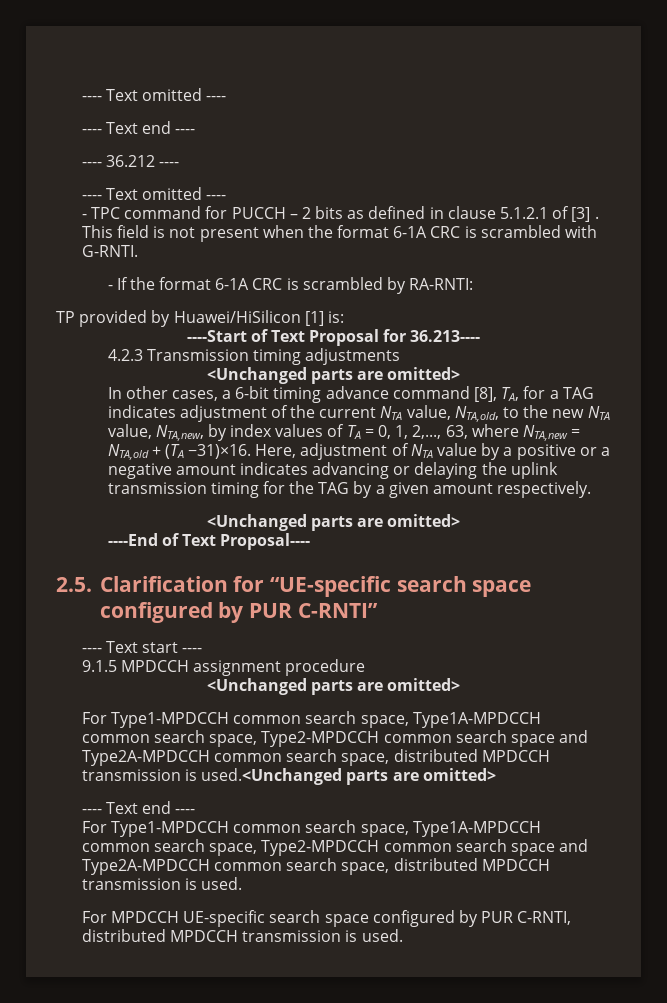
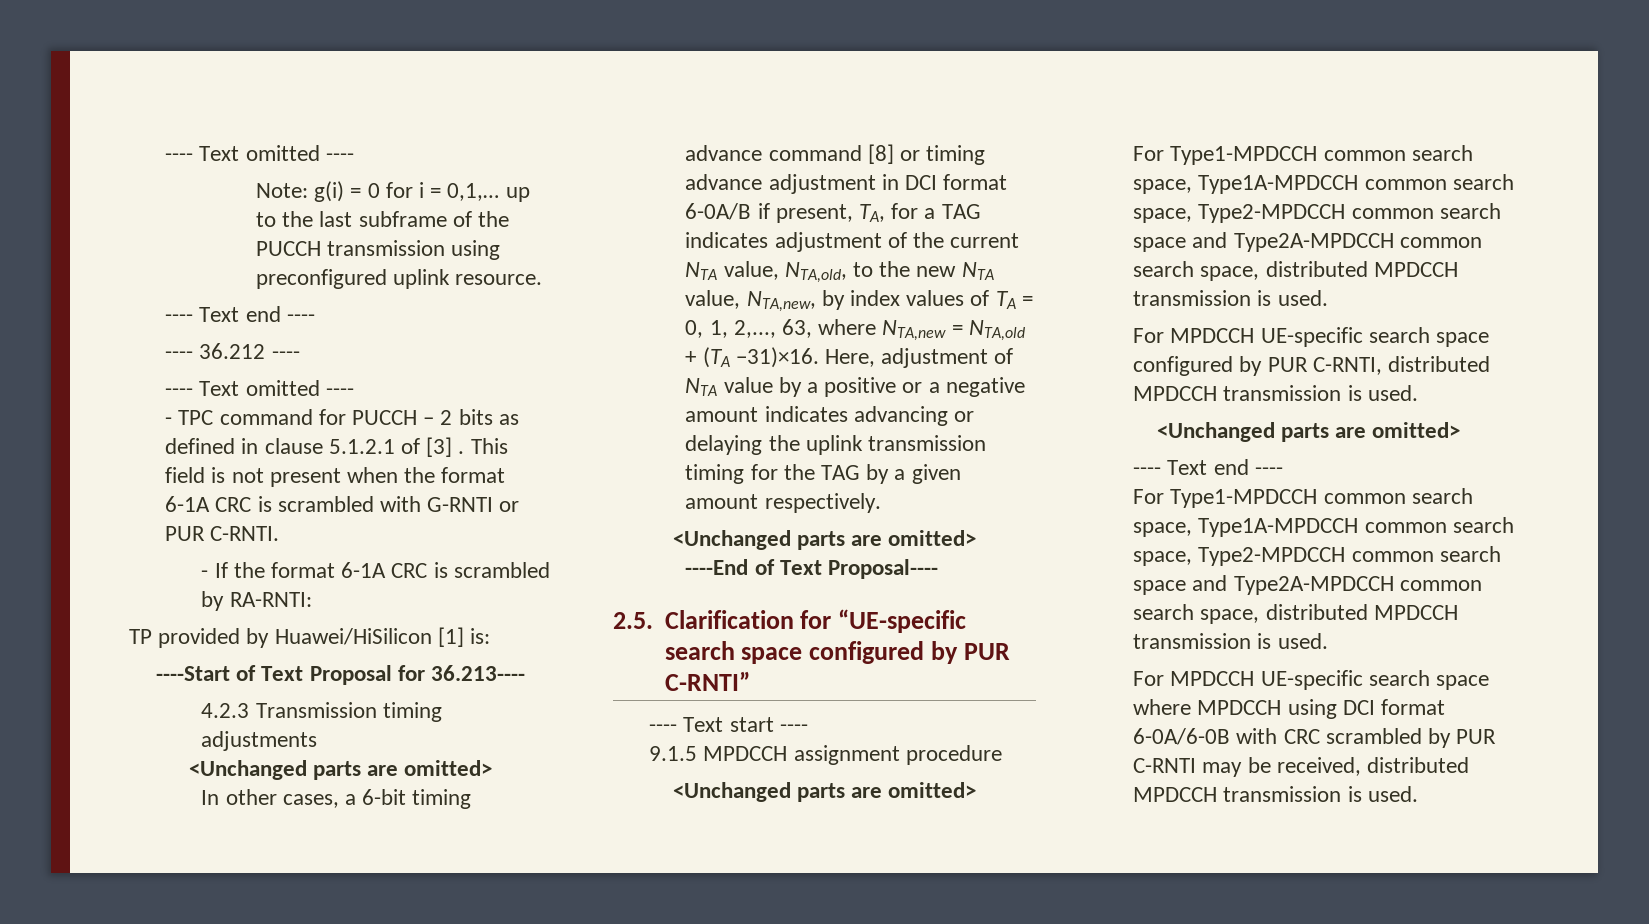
[81,88,227,101] ---- Text omitted ---- -> [165,145,354,161] [255,181,530,202] [255,211,509,227] [255,240,501,260] [255,269,543,289] ---- Text omitted ---- // Note: g(i) = 0 for i = 0,1,… up to the last subframe of the PUCCH transmission using preconfigured uplink resource.
[81,245,138,257] G-RNTI. -> [427,497,520,512] [165,526,280,541] G-RNTI or PUR C-RNTI.
[474,387,498,402] [8], -> [867,144,986,165] [685,174,1008,194] [685,203,853,223] [8] or timing advance adjustment in DCI format 6-0A/B if present,
[201,768,343,785] used.<Unchanged -> [1277,290,1328,306] [1133,327,1489,347] [1133,356,1490,376] [1133,385,1418,401] [1156,422,1275,442] used. // For MPDCCH UE-specific search space configured by PUR C-RNTI, distributed MPDCCH transmission is used. // <Unchanged
[372,910,572,927] configured by PUR C-RNTI, -> [1133,699,1445,719] [1133,728,1497,748] [1133,757,1361,777] where MPDCCH using DCI format 6-0A/6-0B with CRC scrambled by PUR C-RNTI may be received,

